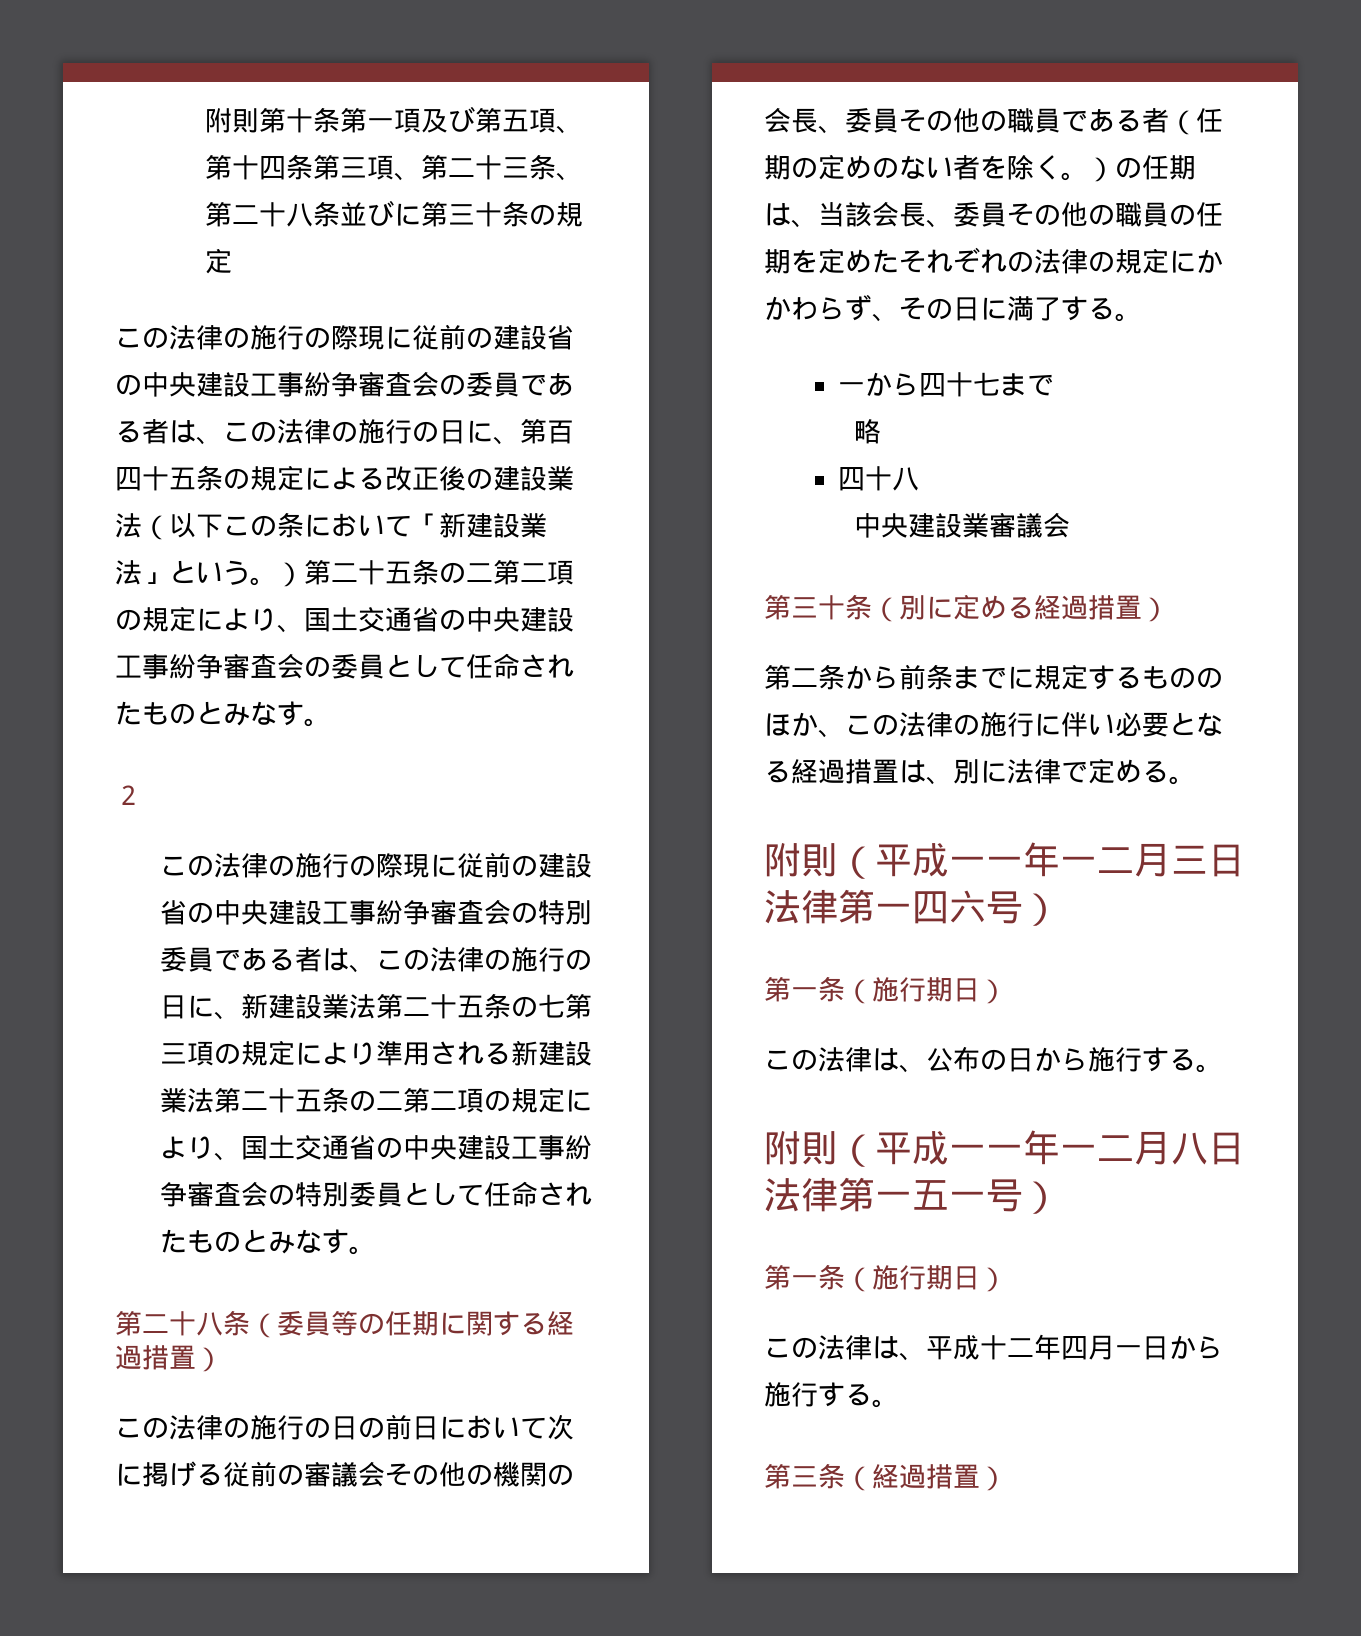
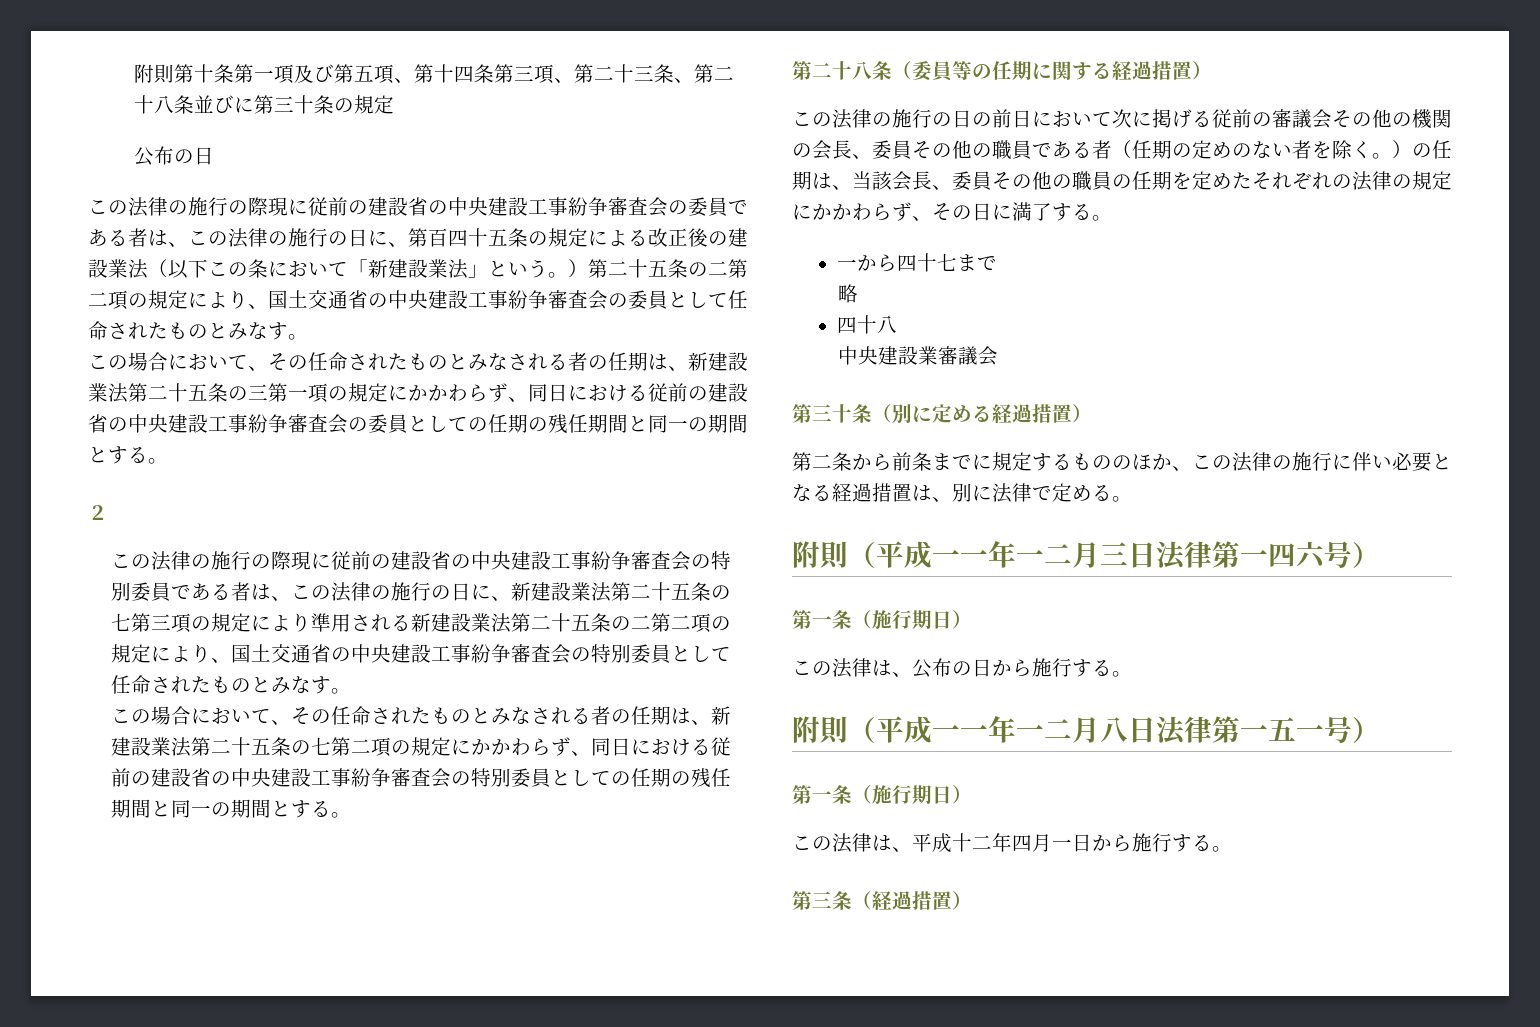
(233, 261) none -> [134,146,215,166] // 公布の日
(331, 722) none -> [88,352,748,371] [88,383,748,403] [88,414,748,434] [88,446,168,464] // この場合において、その任命されたものとみなされる者の任期は、新建設業法第二十五条の三第一項の規定にかかわらず、同日における従前の建設省の中央建設工事紛争審査会の委員としての任期の残任期間と同一の期間とする。
(377, 1250) none -> [111,706,732,725] [111,737,732,757] [111,768,732,788] [111,799,352,818] // この場合において、その任命されたものとみなされる者の任期は、新建設業法第二十五条の七第二項の規定にかかわらず、同日における従前の建設省の中央建設工事紛争審査会の特別委員としての任期の残任期間と同一の期間とする。

